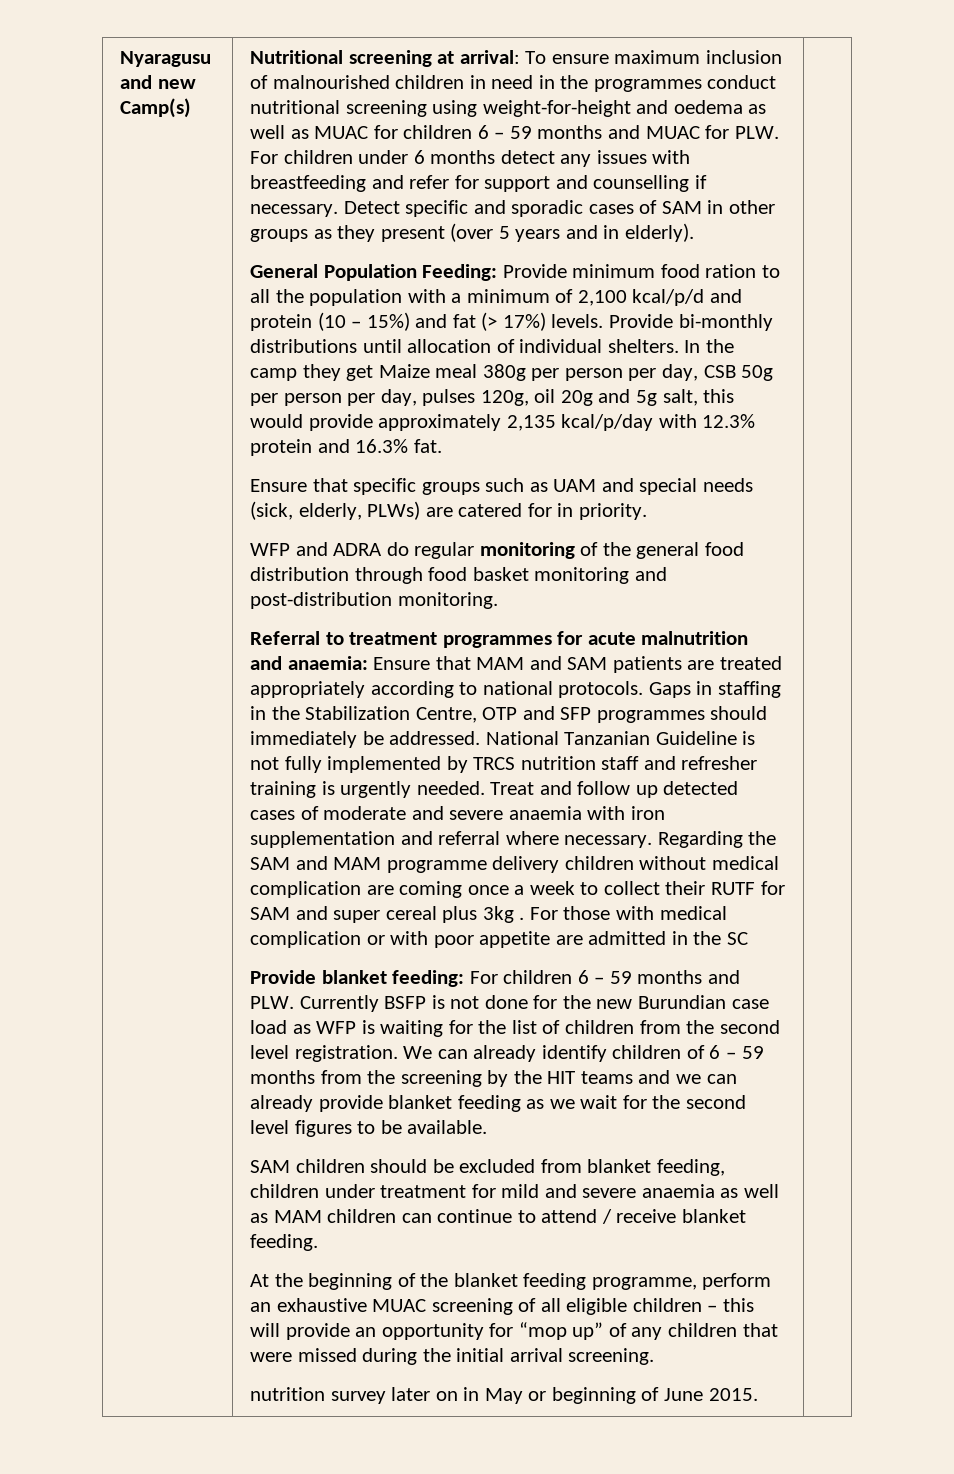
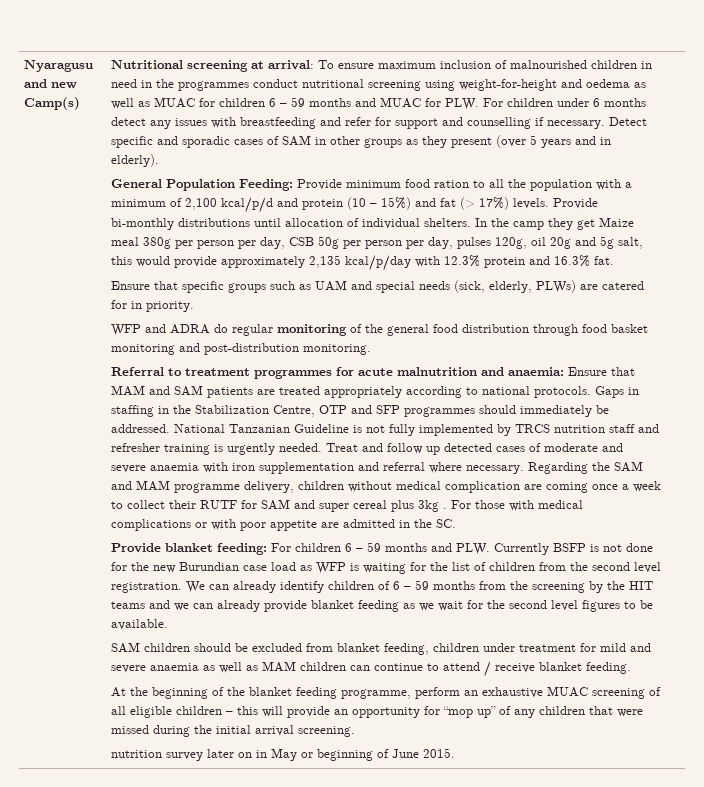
[492,856,560,873] delivery -> [244,481,295,493] delivery,
[250,931,362,948] complication -> [111,519,192,531] complications
[726,932,748,945] SC -> [436,519,457,528] SC.

